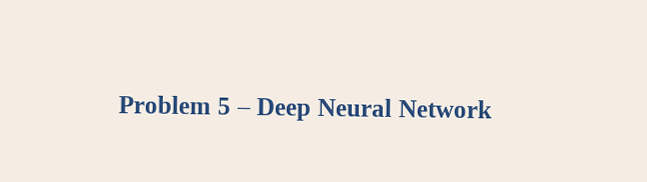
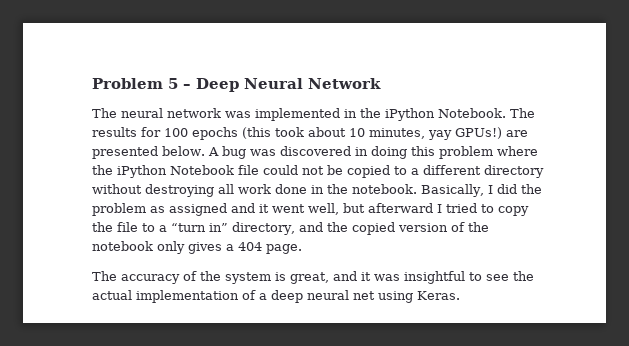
(492, 109) none -> [92,108,535,121] [92,127,528,140] [92,146,538,159] [92,165,544,178] [92,184,542,197] [92,203,529,216] [92,222,489,235] [92,241,302,254] [92,271,534,284] [92,290,460,303] // The neural network was implemented in the iPython Notebook. The results for 100 epochs (this took about 10 minutes, yay GPUs!) are presented below. A bug was discovered in doing this problem where the iPython Notebook file could not be copied to a different directory without destroying all work done in the notebook. Basically, I did the problem as assigned and it went well, but afterward I tried to copy the file to a “turn in” directory, and the copied version of the notebook only gives a 404 page. // The accuracy of the system is great, and it was insightful to see the actual implementation of a deep neural net using Keras.

